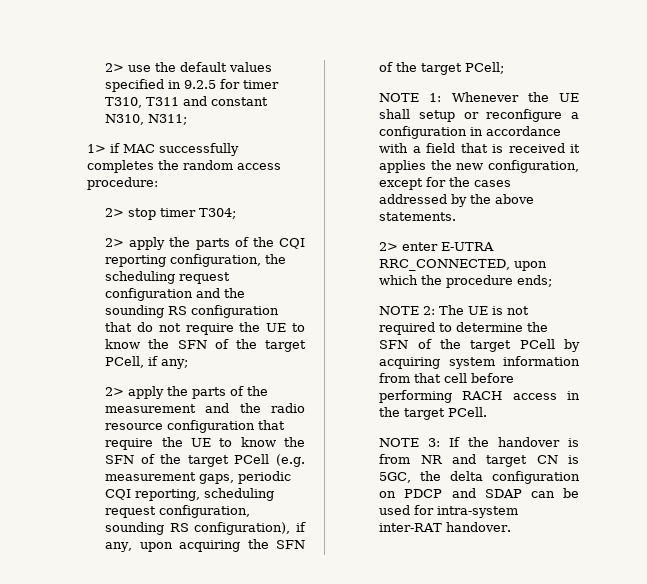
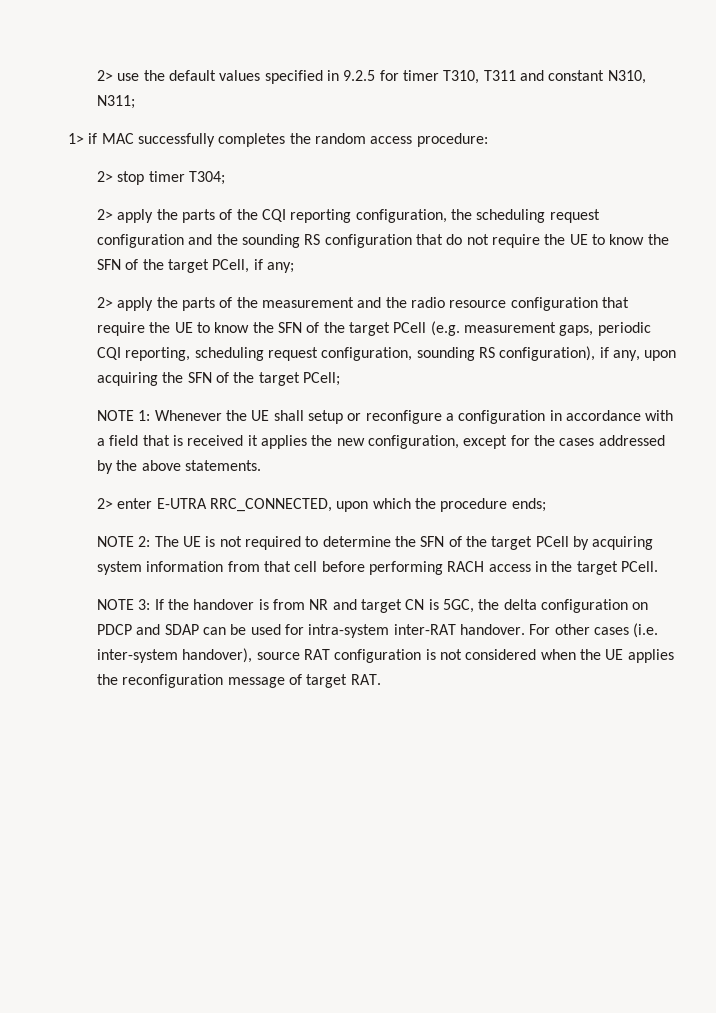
(512, 527) none -> [529,623,659,638] [97,648,674,663] [97,674,381,688] For other cases (i.e. inter-system handover), source RAT configuration is not considered when the UE applies the reconfiguration message of target RAT.

